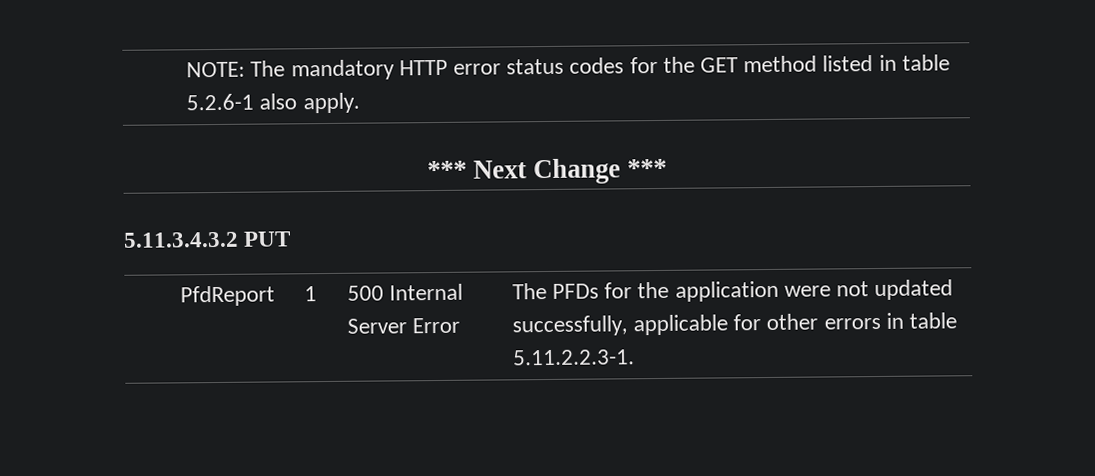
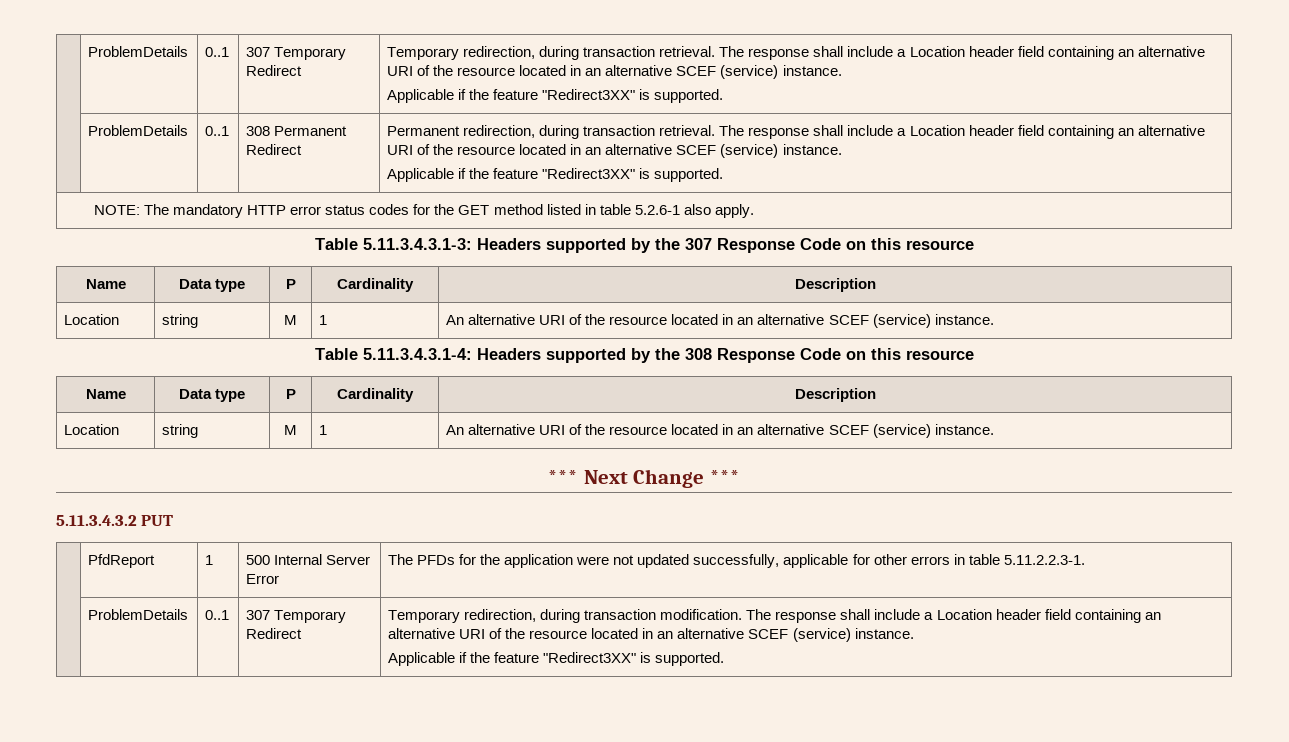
(186, 69) none -> [88,46,189,57] [205,47,230,57] [246,47,347,60] [246,65,303,76] [387,46,1205,60] [387,65,842,79] [387,89,724,103] [88,125,189,136] [205,126,230,136] [246,126,348,136] [246,144,303,155] [387,125,1205,139] [387,144,842,158] [387,168,724,182] | ProblemDetails | 0..1 | 307 Temporary Redirect | Temporary redirection, during transaction retrieval. The response shall include a Location header field containing an alternative URI of the resource located in an alternative SCEF (service) instance. // Applicable if the feature "Redirect3XX" is supported. // | ProblemDetails | 0..1 | 308 Permanent Redirect | Permanent redirection, during transaction retrieval. The response shall include a Location header field containing an alternative URI of the resource located in an alternative SCEF (service) instance. // Applicable if the feature "Redirect3XX" is supported. //
(360, 103) none -> [314,238,974,253] [85,279,126,289] [178,279,246,292] [285,279,296,289] [337,278,414,292] [794,278,876,292] [64,314,120,325] [162,314,199,328] [284,315,297,325] [319,315,328,325] [446,314,994,328] [314,348,974,363] [85,389,126,399] [178,389,246,402] [285,389,296,399] [337,388,414,402] [794,388,876,402] [64,424,120,435] [162,424,199,438] [284,425,297,435] [319,425,328,435] [446,424,994,438] // Table 5.11.3.4.3.1-3: Headers supported by the 307 Response Code on this resource // Name | Data type | P | Cardinality | Description // Location | string | M | 1 | An alternative URI of the resource located in an alternative SCEF (service) instance. // Table 5.11.3.4.3.1-4: Headers supported by the 308 Response Code on this resource // Name | Data type | P | Cardinality | Description // Location | string | M | 1 | An alternative URI of the resource located in an alternative SCEF (service) instance.
(635, 357) none -> [88,609,189,620] [205,610,230,620] [246,610,347,623] [246,628,303,639] [388,609,1161,623] [388,628,914,642] [388,652,725,666] // | ProblemDetails | 0..1 | 307 Temporary Redirect | Temporary redirection, during transaction modification. The response shall include a Location header field containing an alternative URI of the resource located in an alternative SCEF (service) instance. // Applicable if the feature "Redirect3XX" is supported.

